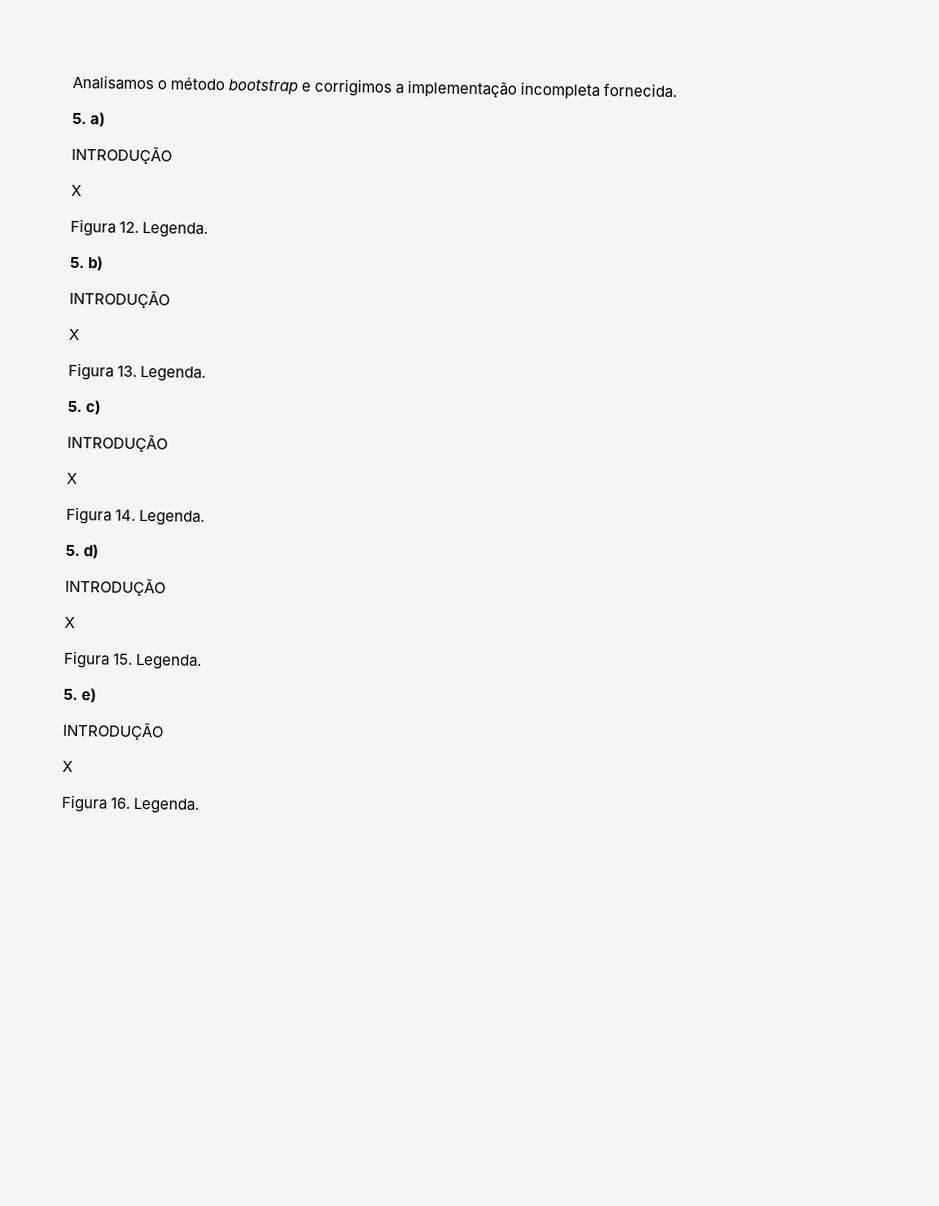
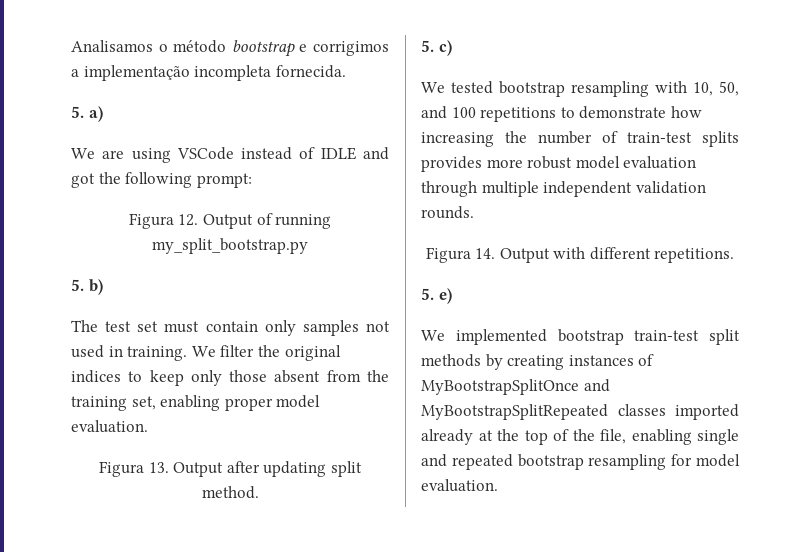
[71,145,172,165] [71,184,82,197] [70,218,209,238] [70,256,105,271] [69,289,170,309] [68,328,80,341] [68,362,207,382] [67,400,103,415] [67,433,168,453] [66,472,77,485] [66,506,206,526] [65,544,100,559] [65,577,166,597] [64,616,75,629] [63,650,203,670] [63,688,98,703] [62,721,164,741] [62,760,73,772] [61,794,200,814] INTRODUÇÃO // X // Figura 12. Legenda. // 5. b) // INTRODUÇÃO // X // Figura 13. Legenda. // 5. c) // INTRODUÇÃO // X // Figura 14. Legenda. // 5. d) // INTRODUÇÃO // X // Figura 15. Legenda. // 5. e) // INTRODUÇÃO // X // Figura 16. Legenda. -> [71,147,389,163] [71,172,252,188] [128,213,332,229] [152,238,308,254] [71,279,103,295] [71,320,391,336] [71,345,341,361] [71,370,389,386] [71,395,321,411] [71,420,148,433] [99,461,362,477] [201,486,259,499] [421,40,452,56] [421,81,739,97] [421,106,702,122] [421,131,739,147] [421,156,697,172] [421,181,706,197] [421,206,474,219] [425,247,735,263] [421,288,452,304] [421,329,740,345] [421,354,655,370] [421,379,610,395] [421,404,739,420] [421,429,739,445] [421,454,740,470] [421,479,498,492] We are using VSCode instead of IDLE and got the following prompt: // Figura 12. Output of running my_split_bootstrap.py // 5. b) // The test set must contain only samples not used in training. We filter the original indices to keep only those absent from the training set, enabling proper model evaluation. // Figura 13. Output after updating split method. // 5. c) // We tested bootstrap resampling with 10, 50, and 100 repetitions to demonstrate how increasing the number of train-test splits provides more robust model evaluation through multiple independent validation rounds. // Figura 14. Output with different repetitions. // 5. e) // We implemented bootstrap train-test split methods by creating instances of MyBootstrapSplitOnce and MyBootstrapSplitRepeated classes imported already at the top of the file, enabling single and repeated bootstrap resampling for model evaluation.

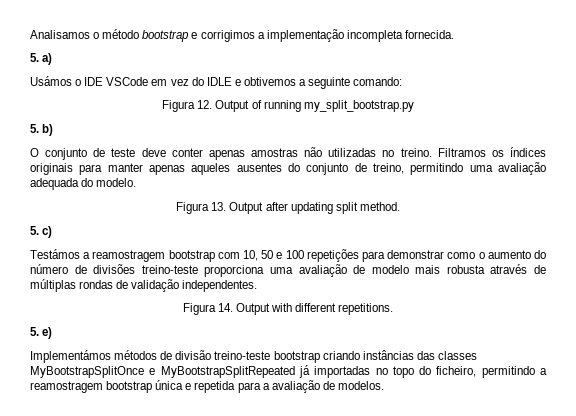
[71,147,389,163] [71,172,252,188] We are using VSCode instead of IDLE and got the following prompt: -> [30,76,403,89] Usámos o IDE VSCode em vez do IDLE e obtivemos a seguinte comando:
[71,320,391,336] [71,345,341,361] [71,370,389,386] [71,395,321,411] [71,420,148,433] The test set must contain only samples not used in training. We filter the original indices to keep only those absent from the training set, enabling proper model evaluation. -> [30,147,547,160] [30,162,546,175] [30,178,137,190] O conjunto de teste deve conter apenas amostras não utilizadas no treino. Filtramos os índices originais para manter apenas aqueles ausentes do conjunto de treino, permitindo uma avaliação adequada do modelo.
[421,81,739,97] [421,106,702,122] [421,131,739,147] [421,156,697,172] [421,181,706,197] [421,206,474,219] We tested bootstrap resampling with 10, 50, and 100 repetitions to demonstrate how increasing the number of train-test splits provides more robust model evaluation through multiple independent validation rounds. -> [30,249,546,262] [30,264,546,277] [30,279,258,292] Testámos a reamostragem bootstrap com 10, 50 e 100 repetições para demonstrar como o aumento do número de divisões treino-teste proporciona uma avaliação de modelo mais robusta através de múltiplas rondas de validação independentes.
[421,329,740,345] [421,354,655,370] [421,379,610,395] [421,404,739,420] [421,429,739,445] [421,454,740,470] [421,479,498,492] We implemented bootstrap train-test split methods by creating instances of MyBootstrapSplitOnce and MyBootstrapSplitRepeated classes imported already at the top of the file, enabling single and repeated bootstrap resampling for model evaluation. -> [30,350,477,363] [30,365,548,378] [30,380,384,393] Implementámos métodos de divisão treino-teste bootstrap criando instâncias das classes MyBootstrapSplitOnce e MyBootstrapSplitRepeated já importadas no topo do ficheiro, permitindo a reamostragem bootstrap única e repetida para a avaliação de modelos.

